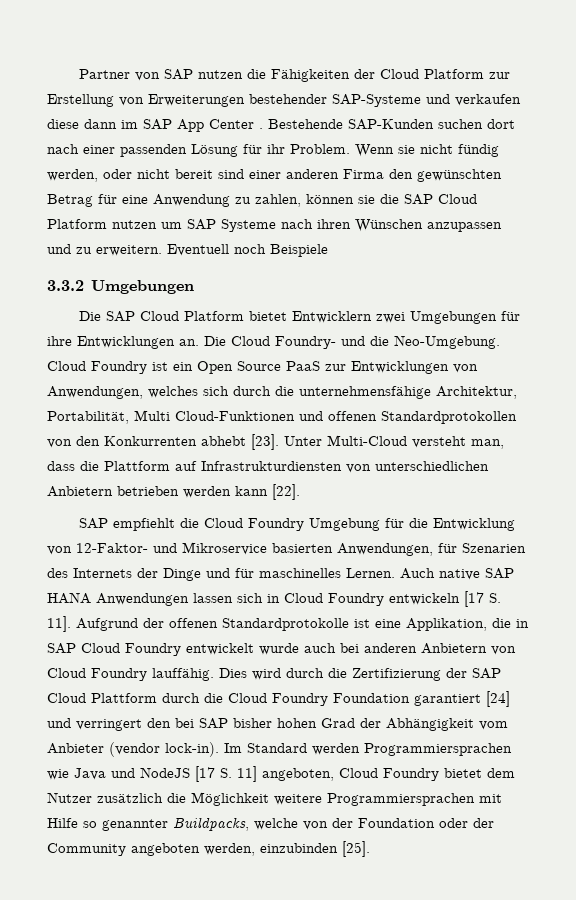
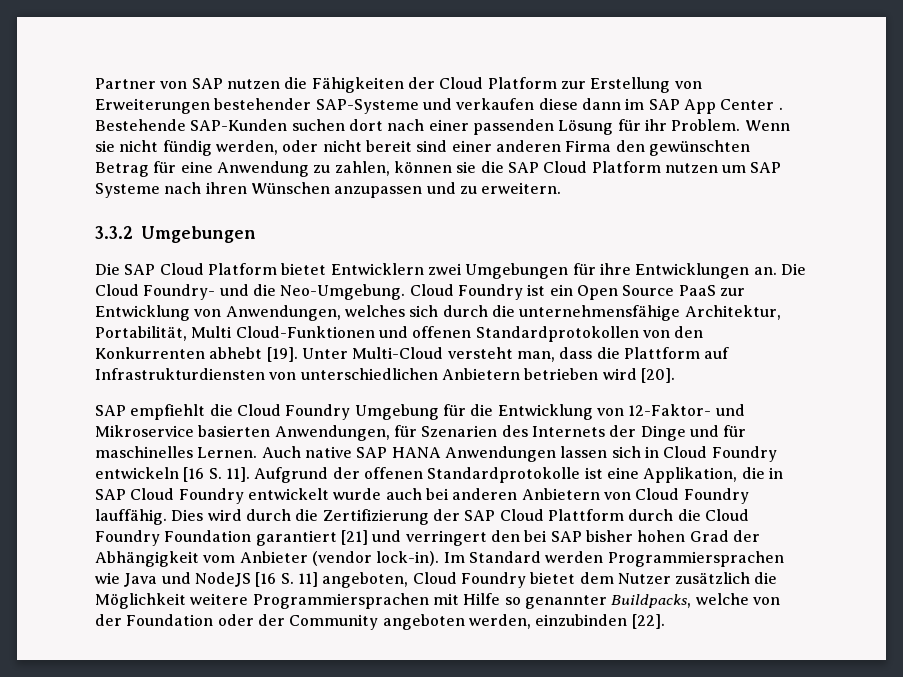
[167,244,328,257] Eventuell noch Beispiele -> (562, 188) none
[351,361,449,374] Entwicklungen -> [95,305,190,321] Entwicklung
[251,434,279,450] [23]. -> [266,347,298,362] [19].
[183,484,300,500] werden kann [22]. -> [602,368,675,383] wird [20].
[464,591,484,607] [17 -> [183,467,205,482] [16
[486,691,510,707] [24] -> [340,530,368,545] [21]
[195,766,215,782] [17 -> [255,572,277,587] [16
[342,841,370,857] [25]. -> [631,614,665,629] [22].

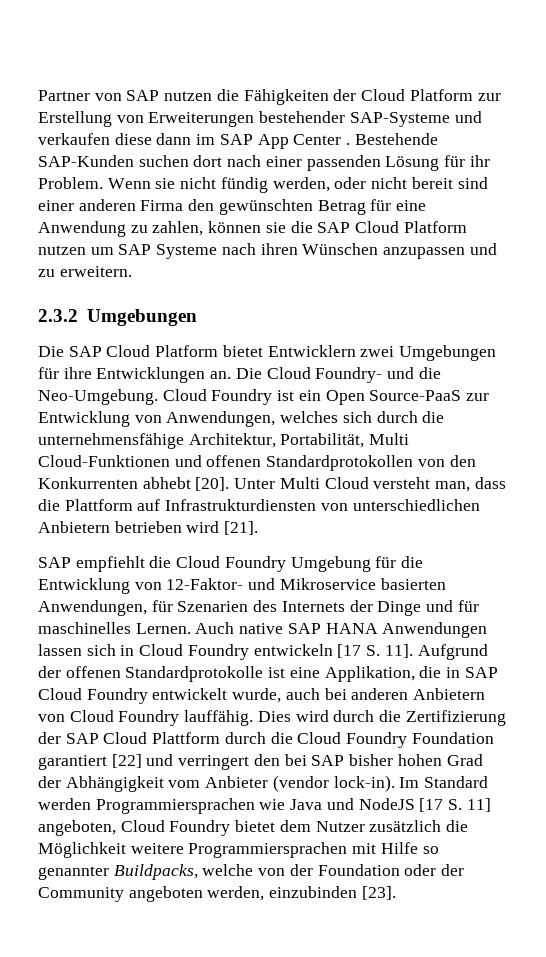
[95,226,133,239] 3.3.2 -> [38,309,78,322] 2.3.2
[622,285,716,296] Source PaaS -> [369,390,462,401] Source-PaaS
[266,347,444,362] [19]. Unter Multi-Cloud -> [195,477,369,491] [20]. Unter Multi Cloud
[640,368,675,383] [20]. -> [224,521,259,535] [21].
[183,467,205,482] [16 -> [337,644,362,658] [17
[333,488,382,500] wurde -> [232,688,282,703] wurde,
[340,530,368,545] [21] -> [111,754,142,768] [22]
[255,572,277,587] [16 -> [419,798,444,812] [17
[631,614,665,629] [22]. -> [361,886,396,900] [23].

